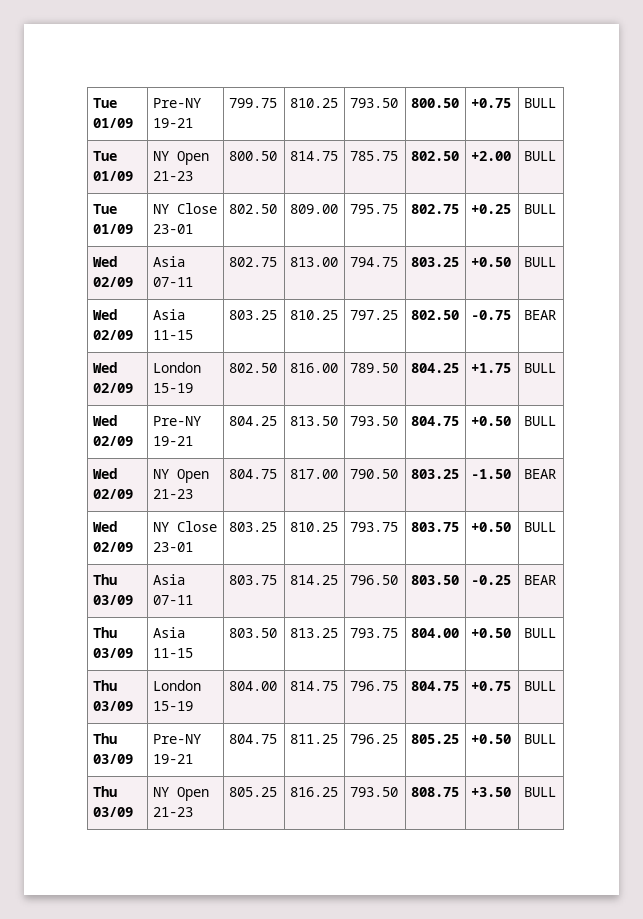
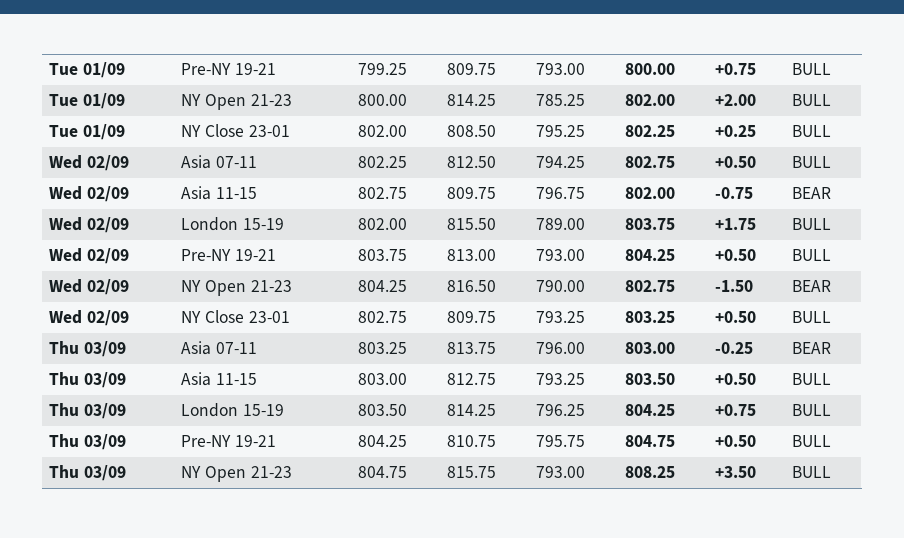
[228,98,277,108] [289,98,338,108] [349,98,398,108] [410,98,459,108] 799.75 | 810.25 | 793.50 | 800.50 -> [358,63,408,75] [447,63,497,75] [536,63,586,75] [625,63,676,75] 799.25 | 809.75 | 793.00 | 800.00
[228,151,277,161] [289,151,338,161] [349,151,398,161] [410,151,459,161] 800.50 | 814.75 | 785.75 | 802.50 -> [358,94,408,106] [447,94,497,106] [536,94,586,106] [625,94,676,106] 800.00 | 814.25 | 785.25 | 802.00
[228,204,277,214] [289,204,338,214] [349,204,398,214] [410,204,459,214] 802.50 | 809.00 | 795.75 | 802.75 -> [358,125,408,137] [447,125,497,137] [536,125,586,137] [625,125,676,137] 802.00 | 808.50 | 795.25 | 802.25
[228,257,277,267] [289,257,338,267] [349,257,398,267] [410,257,459,267] 802.75 | 813.00 | 794.75 | 803.25 -> [358,156,408,168] [447,156,497,168] [536,156,586,168] [625,156,676,168] 802.25 | 812.50 | 794.25 | 802.75
[228,310,277,320] [289,310,338,320] [349,310,398,320] [410,310,459,320] 803.25 | 810.25 | 797.25 | 802.50 -> [358,187,408,199] [447,187,497,199] [536,187,586,199] [625,187,676,199] 802.75 | 809.75 | 796.75 | 802.00
[228,363,277,373] [289,363,338,373] [349,363,398,373] [410,363,459,373] 802.50 | 816.00 | 789.50 | 804.25 -> [358,218,408,230] [447,218,497,230] [536,218,586,230] [625,218,676,230] 802.00 | 815.50 | 789.00 | 803.75
[228,416,277,426] [289,416,338,426] [349,416,398,426] [410,416,459,426] 804.25 | 813.50 | 793.50 | 804.75 -> [358,249,408,261] [447,249,497,261] [536,249,586,261] [625,249,676,261] 803.75 | 813.00 | 793.00 | 804.25
[228,469,277,479] [289,469,338,479] [349,469,398,479] [410,469,459,479] 804.75 | 817.00 | 790.50 | 803.25 -> [358,280,408,292] [447,280,497,292] [536,280,586,292] [625,280,676,292] 804.25 | 816.50 | 790.00 | 802.75
[228,522,277,532] [289,522,338,532] [349,522,398,532] [410,522,459,532] 803.25 | 810.25 | 793.75 | 803.75 -> [358,311,408,323] [447,311,497,323] [536,311,586,323] [625,311,676,323] 802.75 | 809.75 | 793.25 | 803.25
[228,575,277,585] [289,575,338,585] [349,575,398,585] [410,575,459,585] 803.75 | 814.25 | 796.50 | 803.50 -> [358,342,408,354] [447,342,497,354] [536,342,586,354] [625,342,676,354] 803.25 | 813.75 | 796.00 | 803.00
[228,628,277,638] [289,628,338,638] [349,628,398,638] [410,628,459,638] 803.50 | 813.25 | 793.75 | 804.00 -> [358,373,408,385] [447,373,497,385] [536,373,586,385] [625,373,676,385] 803.00 | 812.75 | 793.25 | 803.50
[228,681,277,691] [289,681,338,691] [349,681,398,691] [410,681,459,691] 804.00 | 814.75 | 796.75 | 804.75 -> [358,404,408,416] [447,404,497,416] [536,404,586,416] [625,404,676,416] 803.50 | 814.25 | 796.25 | 804.25
[228,734,277,744] [289,734,338,744] [349,734,398,744] [410,734,459,744] 804.75 | 811.25 | 796.25 | 805.25 -> [358,435,408,447] [447,435,497,447] [536,435,586,447] [625,435,676,447] 804.25 | 810.75 | 795.75 | 804.75
[228,787,277,797] [289,787,338,797] [349,787,398,797] [410,787,459,797] 805.25 | 816.25 | 793.50 | 808.75 -> [358,466,408,478] [447,466,497,478] [536,466,586,478] [625,466,676,478] 804.75 | 815.75 | 793.00 | 808.25

